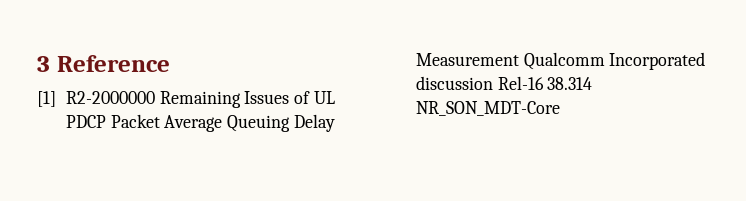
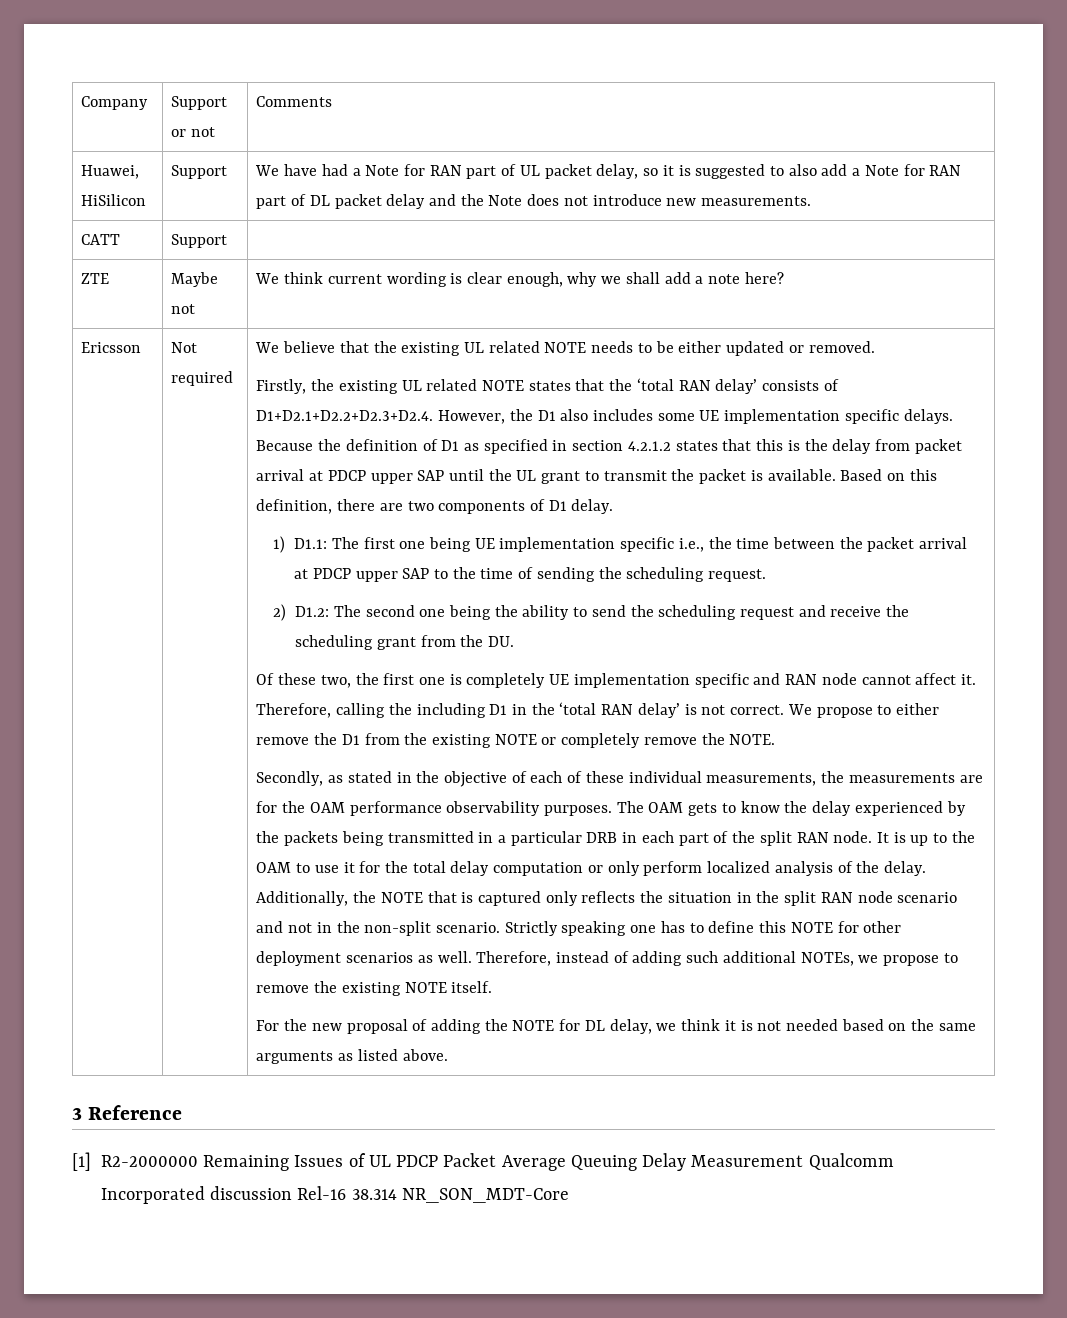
(37, 64) none -> [81,96,149,110] [171,96,228,110] [171,127,216,137] [256,96,333,107] [81,165,140,179] [81,194,147,206] [171,165,228,179] [255,164,962,179] [256,194,812,209] [81,234,121,245] [171,234,228,248] [81,273,110,284] [171,272,219,287] [171,304,196,314] [255,272,784,287] [81,342,142,353] [171,342,198,353] [171,371,234,386] [255,341,875,356] [256,378,839,394] [256,409,953,424] [256,439,962,454] [256,469,937,484] [256,499,614,514] [273,536,968,553] [294,567,767,582] [273,604,910,621] [295,635,514,650] [256,673,976,688] [256,702,939,718] [256,733,776,748] [256,771,983,787] [256,801,966,816] [256,831,975,846] [256,861,926,876] [256,891,958,906] [256,921,902,936] [256,951,958,966] [256,981,493,996] [256,1019,976,1034] [256,1049,448,1064] Company | Support or not | Comments // Huawei, HiSilicon | Support | We have had a Note for RAN part of UL packet delay, so it is suggested to also add a Note for RAN part of DL packet delay and the Note does not introduce new measurements. // CATT | Support | // ZTE | Maybe not | We think current wording is clear enough, why we shall add a note here? // Ericsson | Not required | We believe that the existing UL related NOTE needs to be either updated or removed. // Firstly, the existing UL related NOTE states that the ‘total RAN delay’ consists of D1+D2.1+D2.2+D2.3+D2.4. However, the D1 also includes some UE implementation specific delays. Because the definition of D1 as specified in section 4.2.1.2 states that this is the delay from packet arrival at PDCP upper SAP until the UL grant to transmit the packet is available. Based on this definition, there are two components of D1 delay. // 1) D1.1: The first one being UE implementation specific i.e., the time between the packet arrival at PDCP upper SAP to the time of sending the scheduling request. // 2) D1.2: The second one being the ability to send the scheduling request and receive the scheduling grant from the DU. // Of these two, the first one is completely UE implementation specific and RAN node cannot affect it. Therefore, calling the including D1 in the ‘total RAN delay’ is not correct. We propose to either remove the D1 from the existing NOTE or completely remove the NOTE. // Secondly, as stated in the objective of each of these individual measurements, the measurements are for the OAM performance observability purposes. The OAM gets to know the delay experienced by the packets being transmitted in a particular DRB in each part of the split RAN node. It is up to the OAM to use it for the total delay computation or only perform localized analysis of the delay. Additionally, the NOTE that is captured only reflects the situation in the split RAN node scenario and not in the non-split scenario. Strictly speaking one has to define this NOTE for other deployment scenarios as well. Therefore, instead of adding such additional NOTEs, we propose to remove the existing NOTE itself. // For the new proposal of adding the NOTE for DL delay, we think it is not needed based on the same arguments as listed above. //

